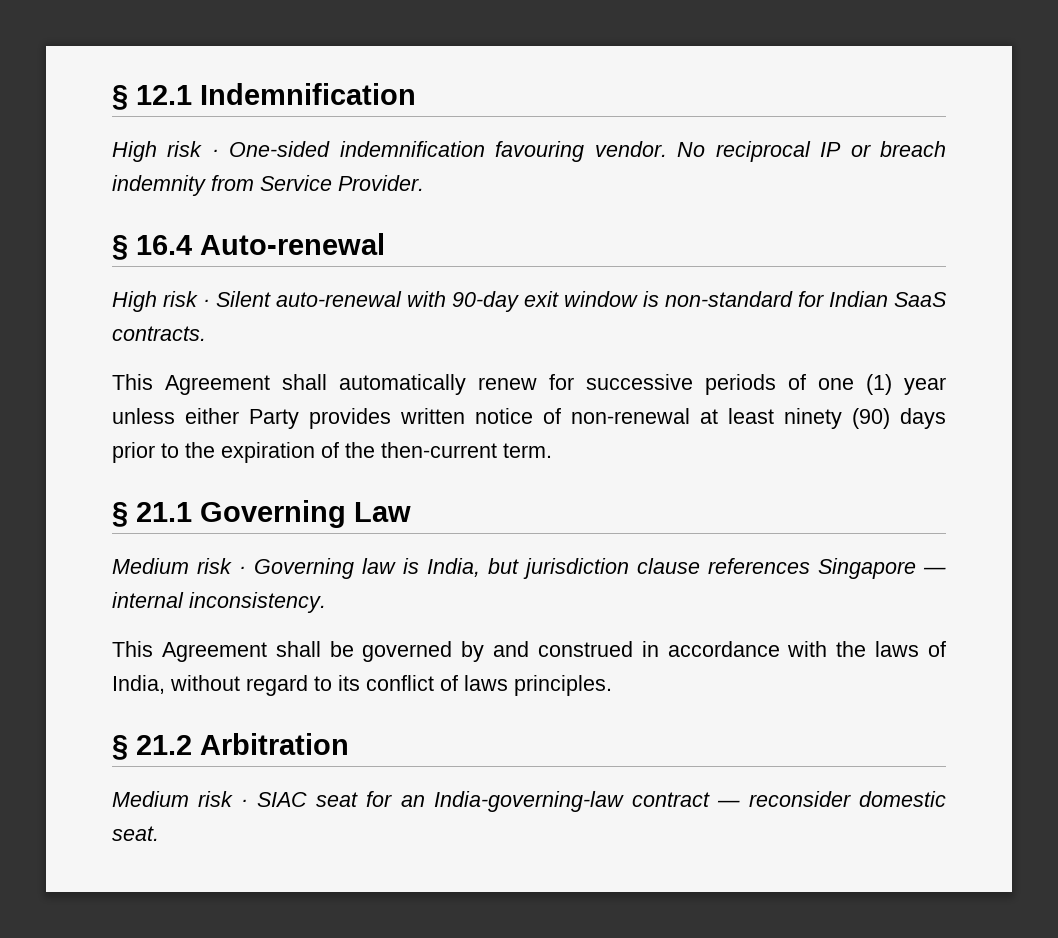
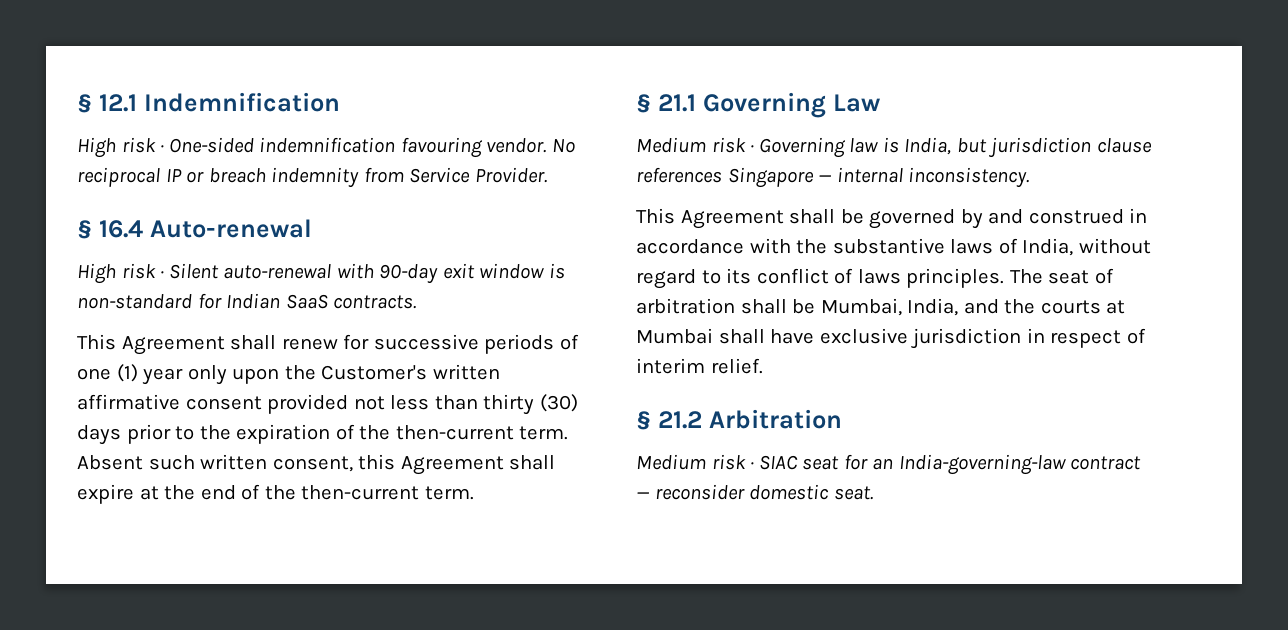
[339,374,466,395] automatically -> (277, 342) none
[112,408,890,429] unless either Party provides written notice of non-renewal at least ninety (90) -> [187,364,500,385] [77,394,578,415] only upon the Customer's written affirmative consent provided not less than thirty (30)
(552, 450) none -> [77,454,556,475] [77,484,474,504] Absent such written consent, this Agreement shall expire at the end of the then-current term.
(867, 649) none -> [832,238,945,254] substantive
(612, 685) none -> [1009,268,1114,284] [636,298,1126,316] [636,328,1146,349] [636,358,763,374] The seat of arbitration shall be Mumbai, India, and the courts at Mumbai shall have exclusive jurisdiction in respect of interim relief.

